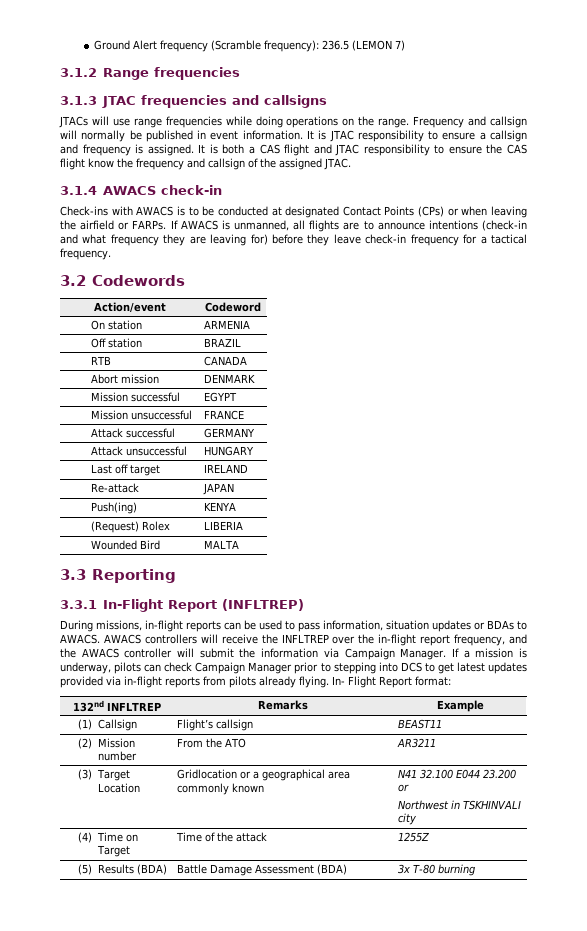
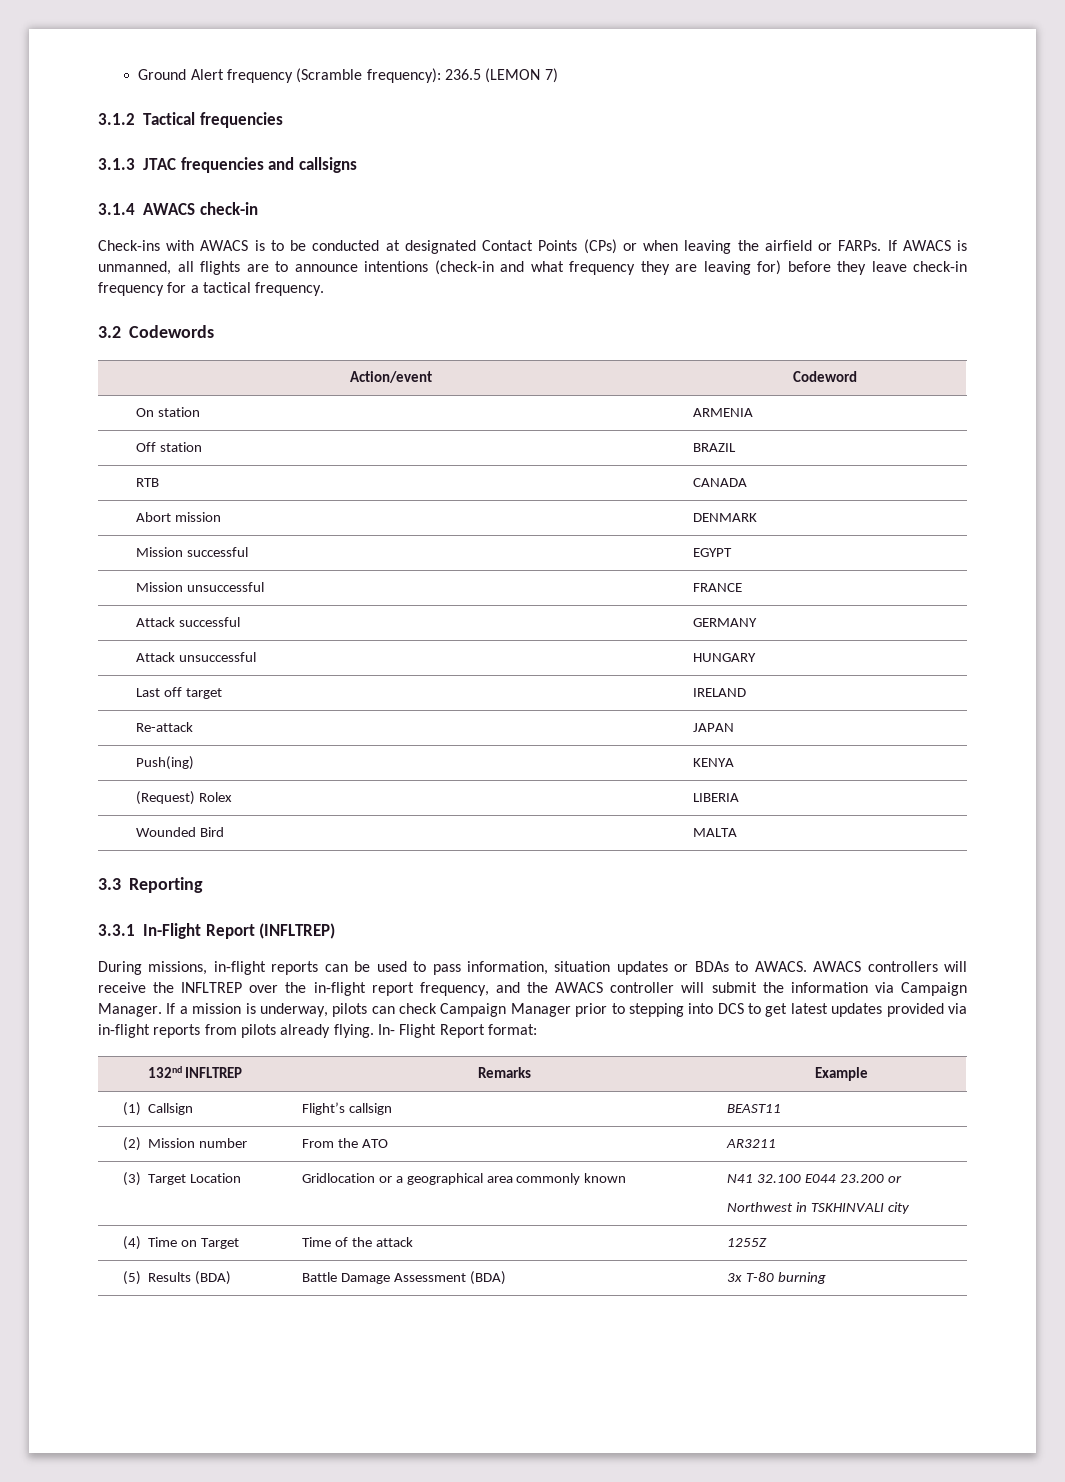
[102,68,149,80] Range -> [143,112,195,125] Tactical
[59,116,527,128] [60,130,527,142] [60,144,527,156] [60,158,351,170] // JTACs will use range frequencies while doing operations on the range. Frequency and callsign will normally be published in event information. It is JTAC responsibility to ensure a callsign and frequency is assigned. It is both a CAS flight and JTAC responsibility to ensure the CAS flight know the frequency and callsign of the assigned JTAC. -> (357, 165) none

